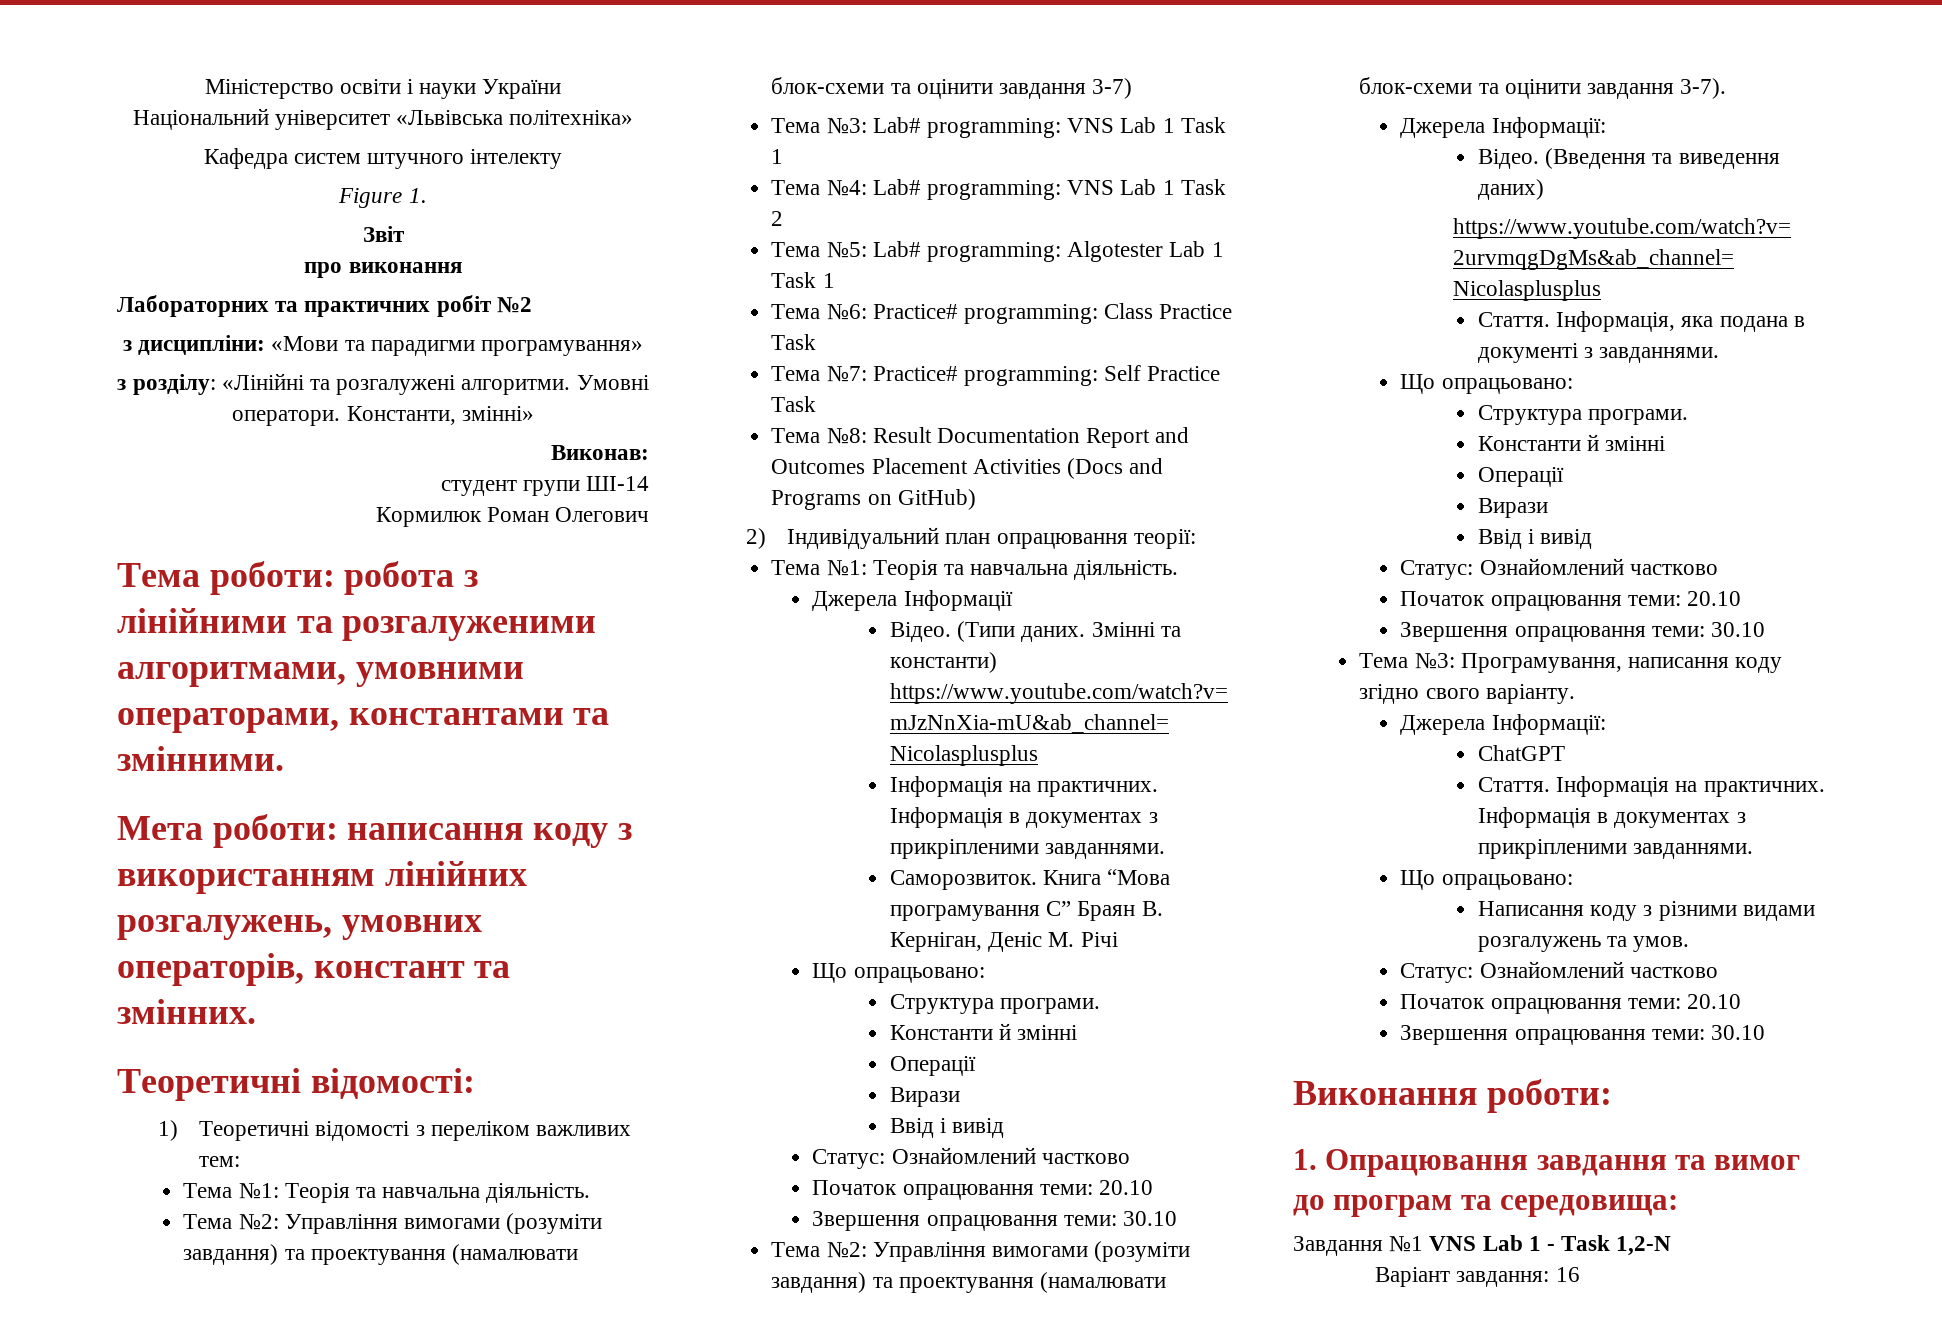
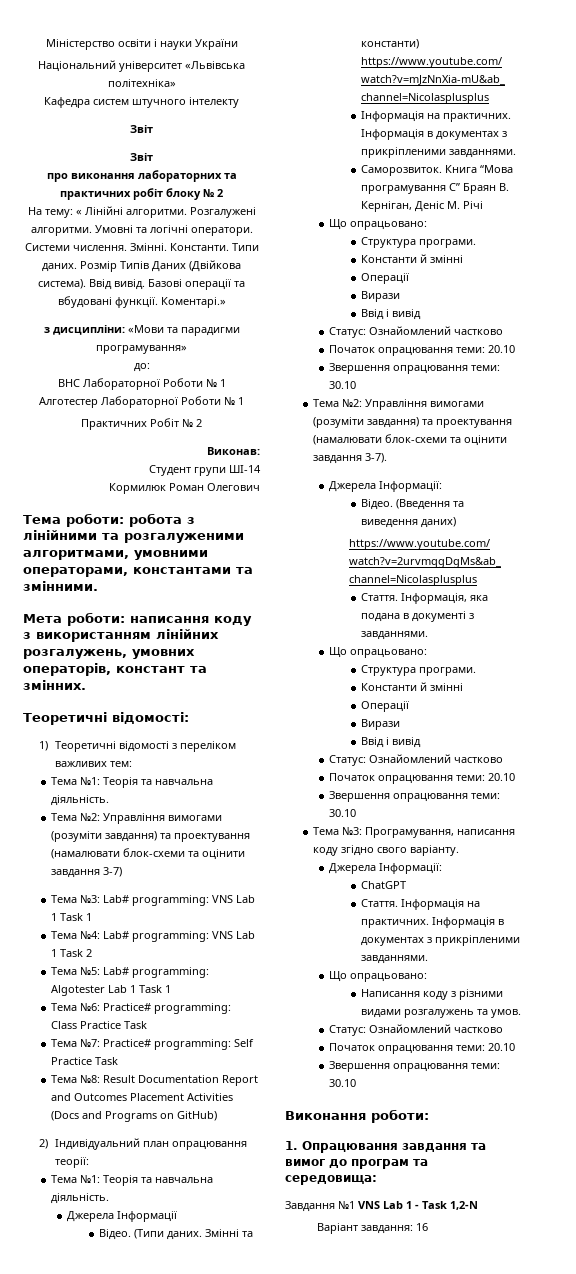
[338,188,427,208] Figure 1. -> [130,125,153,133] Звіт
[117,295,269,317] // Лабораторних -> [137,170,222,182] лабораторних
[496,297,532,313] №2 -> [166,188,223,200] [27,206,256,218] [30,225,253,236] [24,243,259,251] [42,260,241,272] [38,279,245,290] [57,296,226,308] блоку № 2 // На тему: « Лінійні алгоритми. Розгалужені алгоритми. Умовні та логічні оператори. Системи числення. Змінні. Константи. Типи даних. Розмір Типів Даних (Двійкова система). Ввід вивід. Базові операції та вбудовані функції. Коментарі.»
[117,373,649,395] [232,406,534,426] з розділу: «Лінійні та розгалужені алгоритми. Умовні оператори. Константи, змінні» -> [133,363,150,372] [57,378,226,390] [39,396,244,408] [81,418,202,430] до: // ВНС Лабораторної Роботи № 1 // Алготестер Лабораторної Роботи № 1 // Практичних Робіт № 2
[440,480,517,496] студент -> [149,465,191,476] Студент

